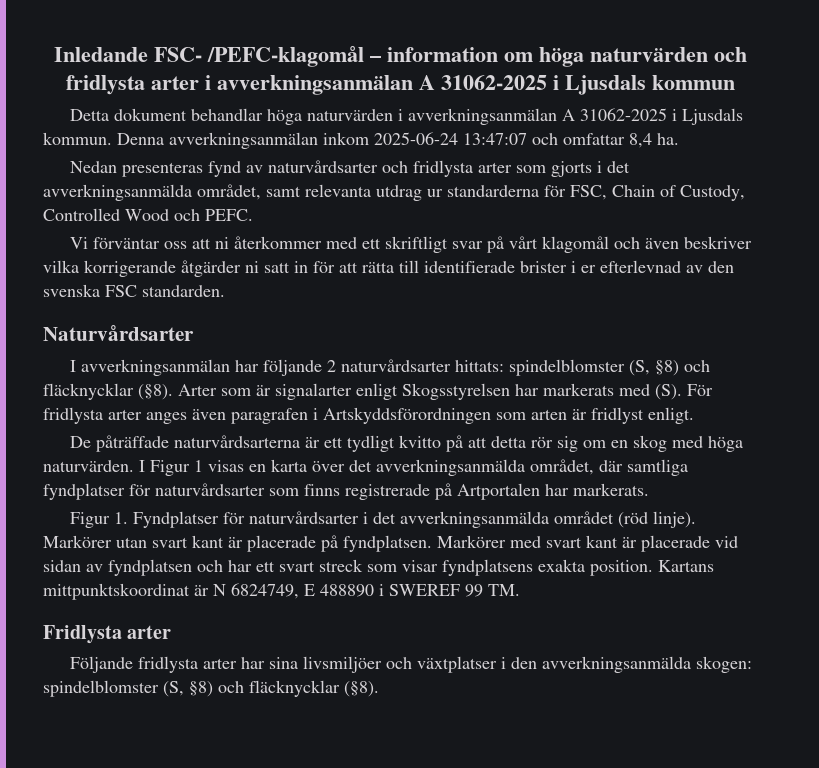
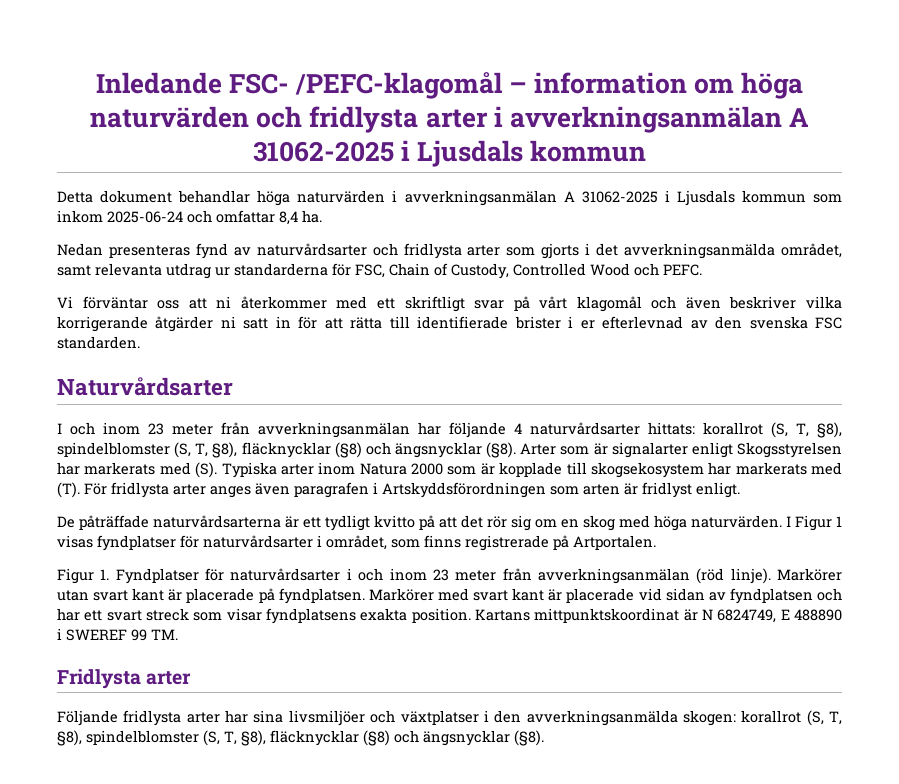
[43,132,318,149] kommun. Denna avverkningsanmälan -> [741,190,843,203] kommun som
[463,133,527,145] 13:47:07 -> (183, 217) none
(76, 366) none -> [70,422,250,435] och inom 23 meter från
[326,360,336,372] 2 -> [514,423,522,434] 4
[508,359,710,376] [43,383,134,400] spindelblomster (S, §8) och fläcknycklar -> [703,422,842,438] [57,442,483,458] korallrot (S, T, §8), spindelblomster (S, T, §8), fläcknycklar (§8) och ängsnycklar
(682, 392) none -> [221,462,842,478] [57,482,80,498] Typiska arter inom Natura 2000 som är kopplade till skogsekosystem har markerats med (T).
[490,436,526,448] detta -> [461,515,483,528] det
[249,459,688,476] en karta över det avverkningsanmälda området, där samtliga -> (93, 541) none
(265, 489) none -> [317,535,387,550] i området,
[457,483,649,500] Artportalen har markerats. -> [573,535,656,550] Artportalen.
[372,511,614,528] det avverkningsanmälda området -> [358,568,690,584] och inom 23 meter från avverkningsanmälan
[43,680,340,697] spindelblomster (S, §8) och fläcknycklar -> [741,710,842,726] [57,730,510,746] korallrot (S, T, §8), spindelblomster (S, T, §8), fläcknycklar (§8) och ängsnycklar

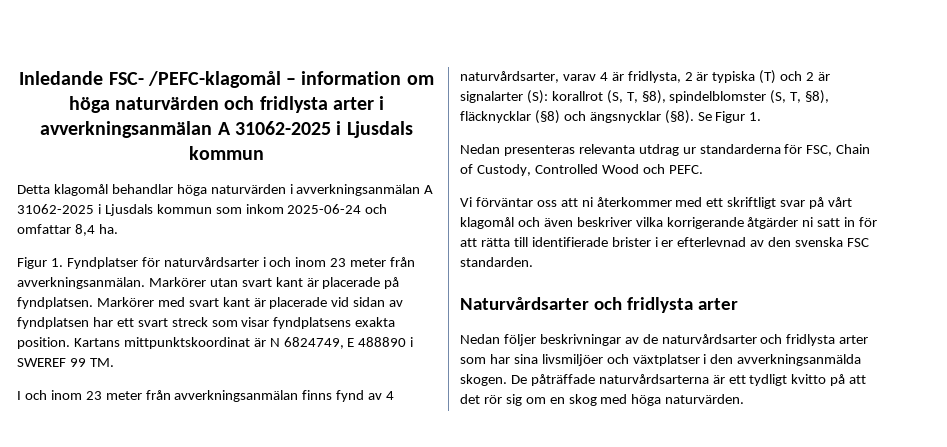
[100,190,173,203] dokument -> [53,184,108,196] klagomål
[57,243,842,259] [57,265,91,276] Nedan presenteras fynd av naturvårdsarter och fridlysta arter som gjorts i det avverkningsanmälda området, samt -> [17,257,416,269] [17,277,400,289] [17,297,404,309] [17,317,396,329] [17,337,414,349] [17,358,114,367] [17,390,395,402] [460,70,831,84] [460,90,830,104] [460,110,762,124] [460,144,575,156] Figur 1. Fyndplatser för naturvårdsarter i och inom 23 meter från avverkningsanmälan. Markörer utan svart kant är placerade på fyndplatsen. Markörer med svart kant är placerade vid sidan av fyndplatsen har ett svart streck som visar fyndplatsens exakta position. Kartans mittpunktskoordinat är N 6824749, E 488890 i SWEREF 99 TM. // I och inom 23 meter från avverkningsanmälan finns fynd av 4 naturvårdsarter, varav 4 är fridlysta, 2 är typiska (T) och 2 är signalarter (S): korallrot (S, T, §8), spindelblomster (S, T, §8), fläcknycklar (§8) och ängsnycklar (§8). Se Figur 1. // Nedan presenteras
[57,422,842,438] [57,442,842,458] [57,462,842,478] [57,482,740,498] // I och inom 23 meter från avverkningsanmälan har följande 4 naturvårdsarter hittats: korallrot (S, T, §8), spindelblomster (S, T, §8), fläcknycklar (§8) och ängsnycklar (§8). Arter som är signalarter enligt Skogsstyrelsen har markerats med (S). Typiska arter inom Natura 2000 som är kopplade till skogsekosystem har markerats med (T). För fridlysta arter anges även paragrafen i Artskyddsförordningen som arten är fridlyst enligt. // -> [593,297,738,313] [460,334,869,346] [460,354,862,366] [460,374,507,386] och fridlysta arter // Nedan följer beskrivningar av de naturvårdsarter och fridlysta arter som har sina livsmiljöer och växtplatser i den avverkningsanmälda skogen.
[786,515,842,531] [57,535,656,551] [57,568,842,584] [57,588,843,604] [57,608,843,624] [57,628,178,641] [57,669,192,689] [57,710,842,726] [57,730,544,746] I Figur 1 visas fyndplatser för naturvårdsarter i området, som finns registrerade på Artportalen. // Figur 1. Fyndplatser för naturvårdsarter i och inom 23 meter från avverkningsanmälan (röd linje). Markörer utan svart kant är placerade på fyndplatsen. Markörer med svart kant är placerade vid sidan av fyndplatsen och har ett svart streck som visar fyndplatsens exakta position. Kartans mittpunktskoordinat är N 6824749, E 488890 i SWEREF 99 TM. // Fridlysta arter // Följande fridlysta arter har sina livsmiljöer och växtplatser i den avverkningsanmälda skogen: korallrot (S, T, §8), spindelblomster (S, T, §8), fläcknycklar (§8) och ängsnycklar (§8). -> (745, 399) none

